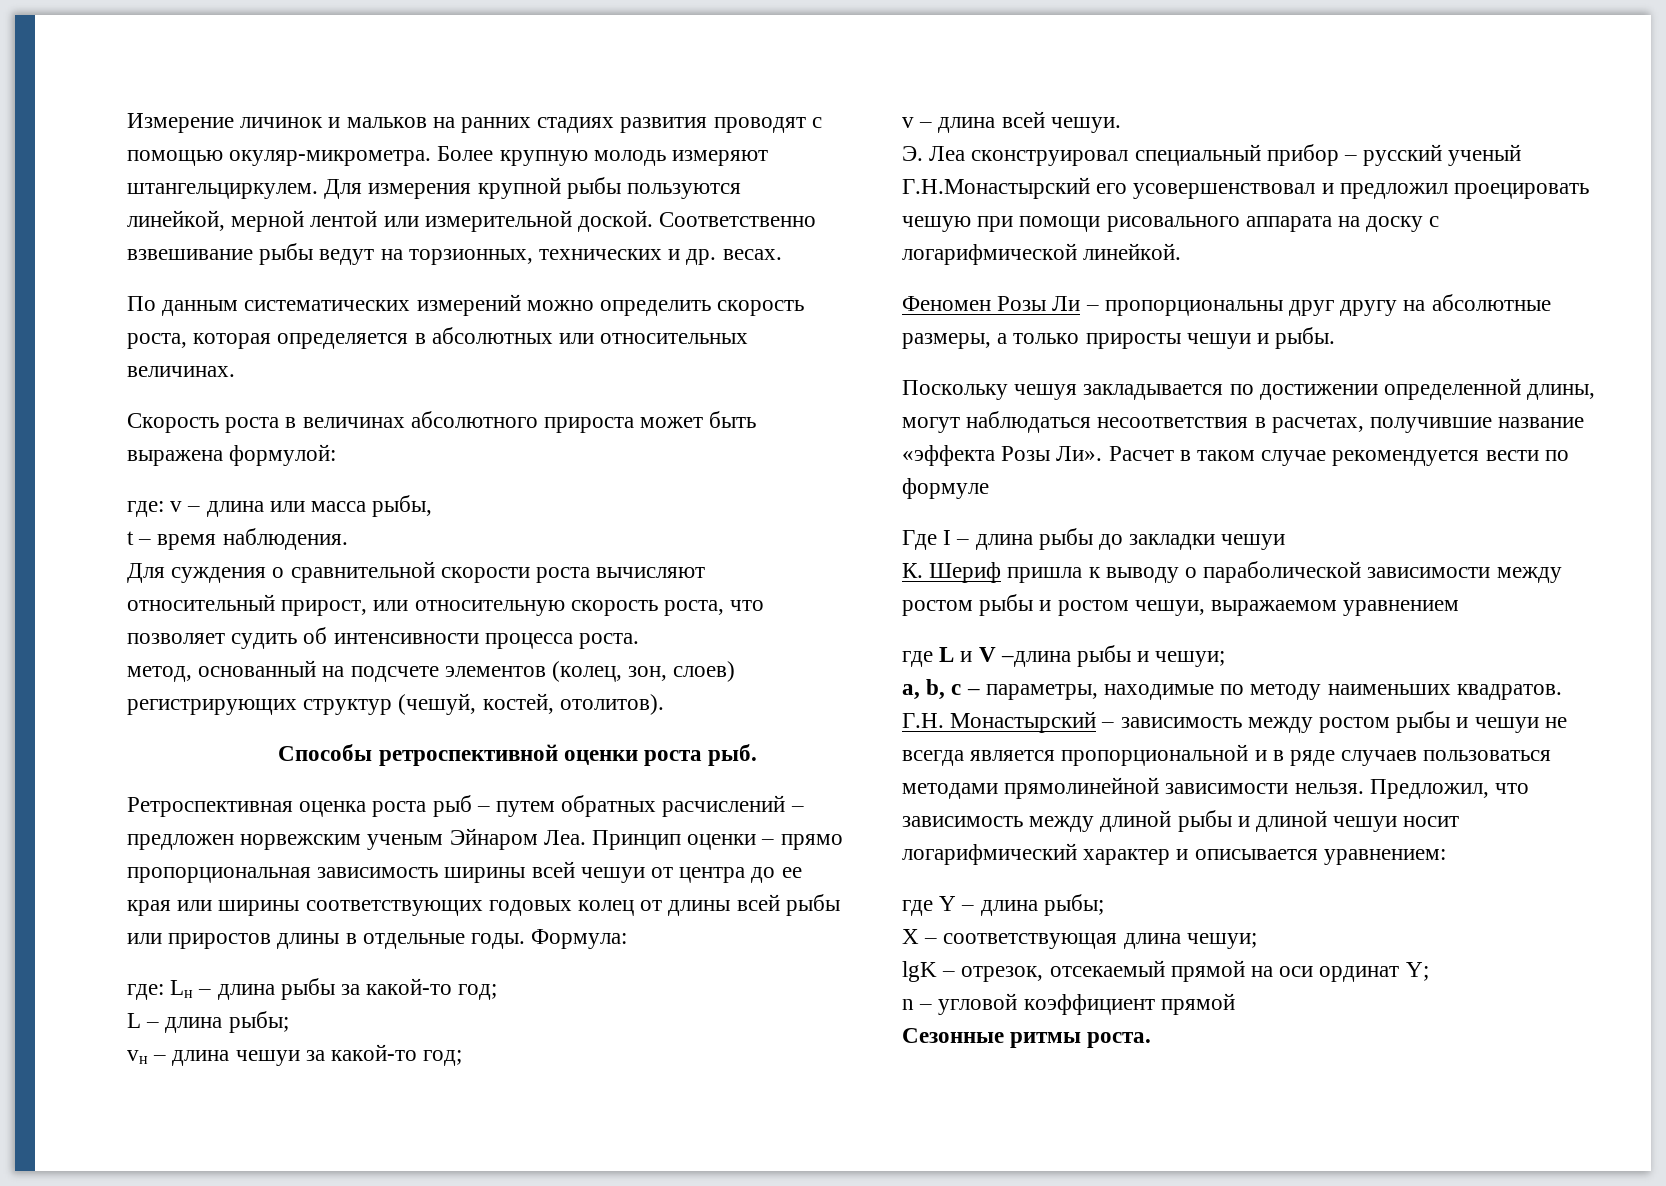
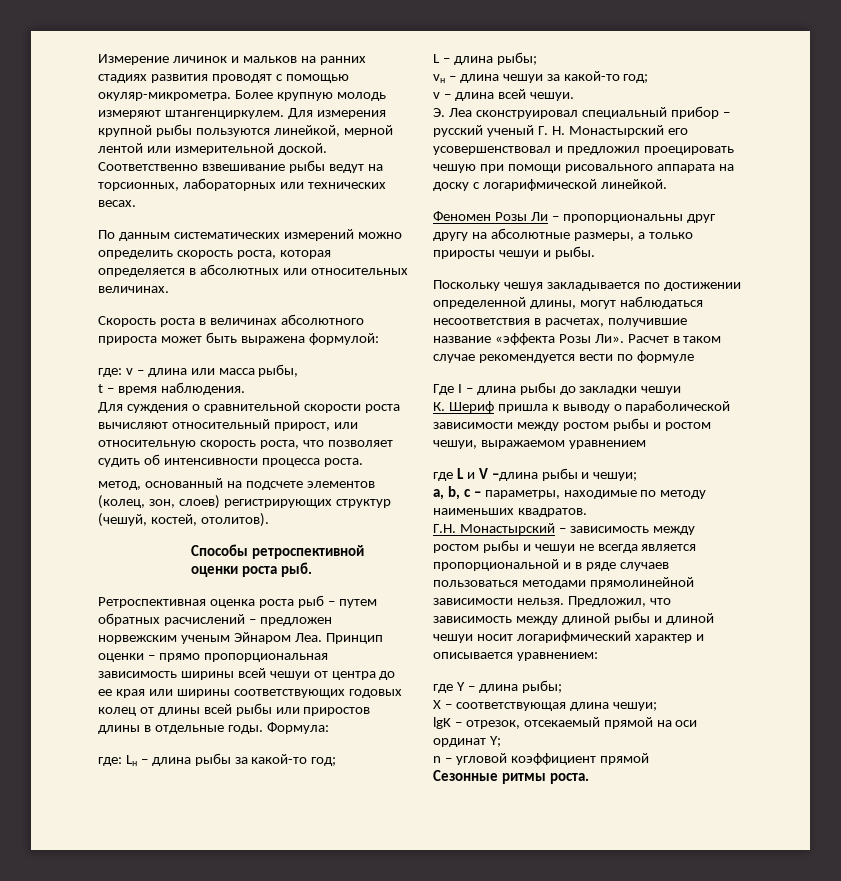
[127,183,318,199] штангельциркулем. -> [164,110,284,119] штангенциркулем.
[408,249,717,265] торзионных, технических и др. -> [98,178,386,191] торсионных, лабораторных или технических
[902,177,1090,199] Г.Н.Монастырский -> [537,125,664,137] Г. Н. Монастырский

